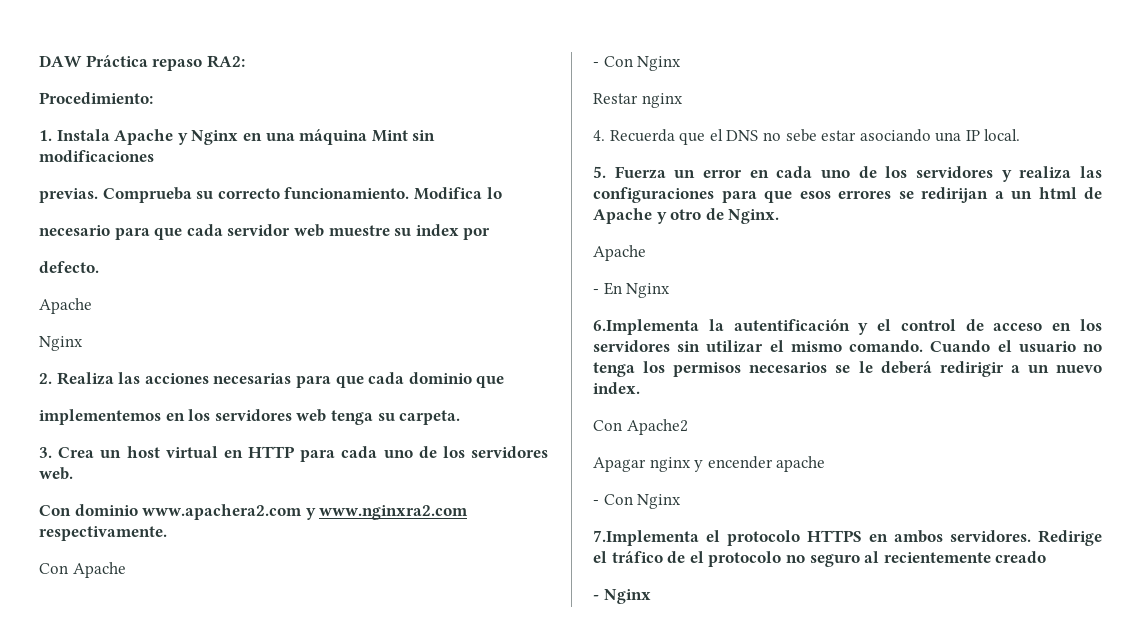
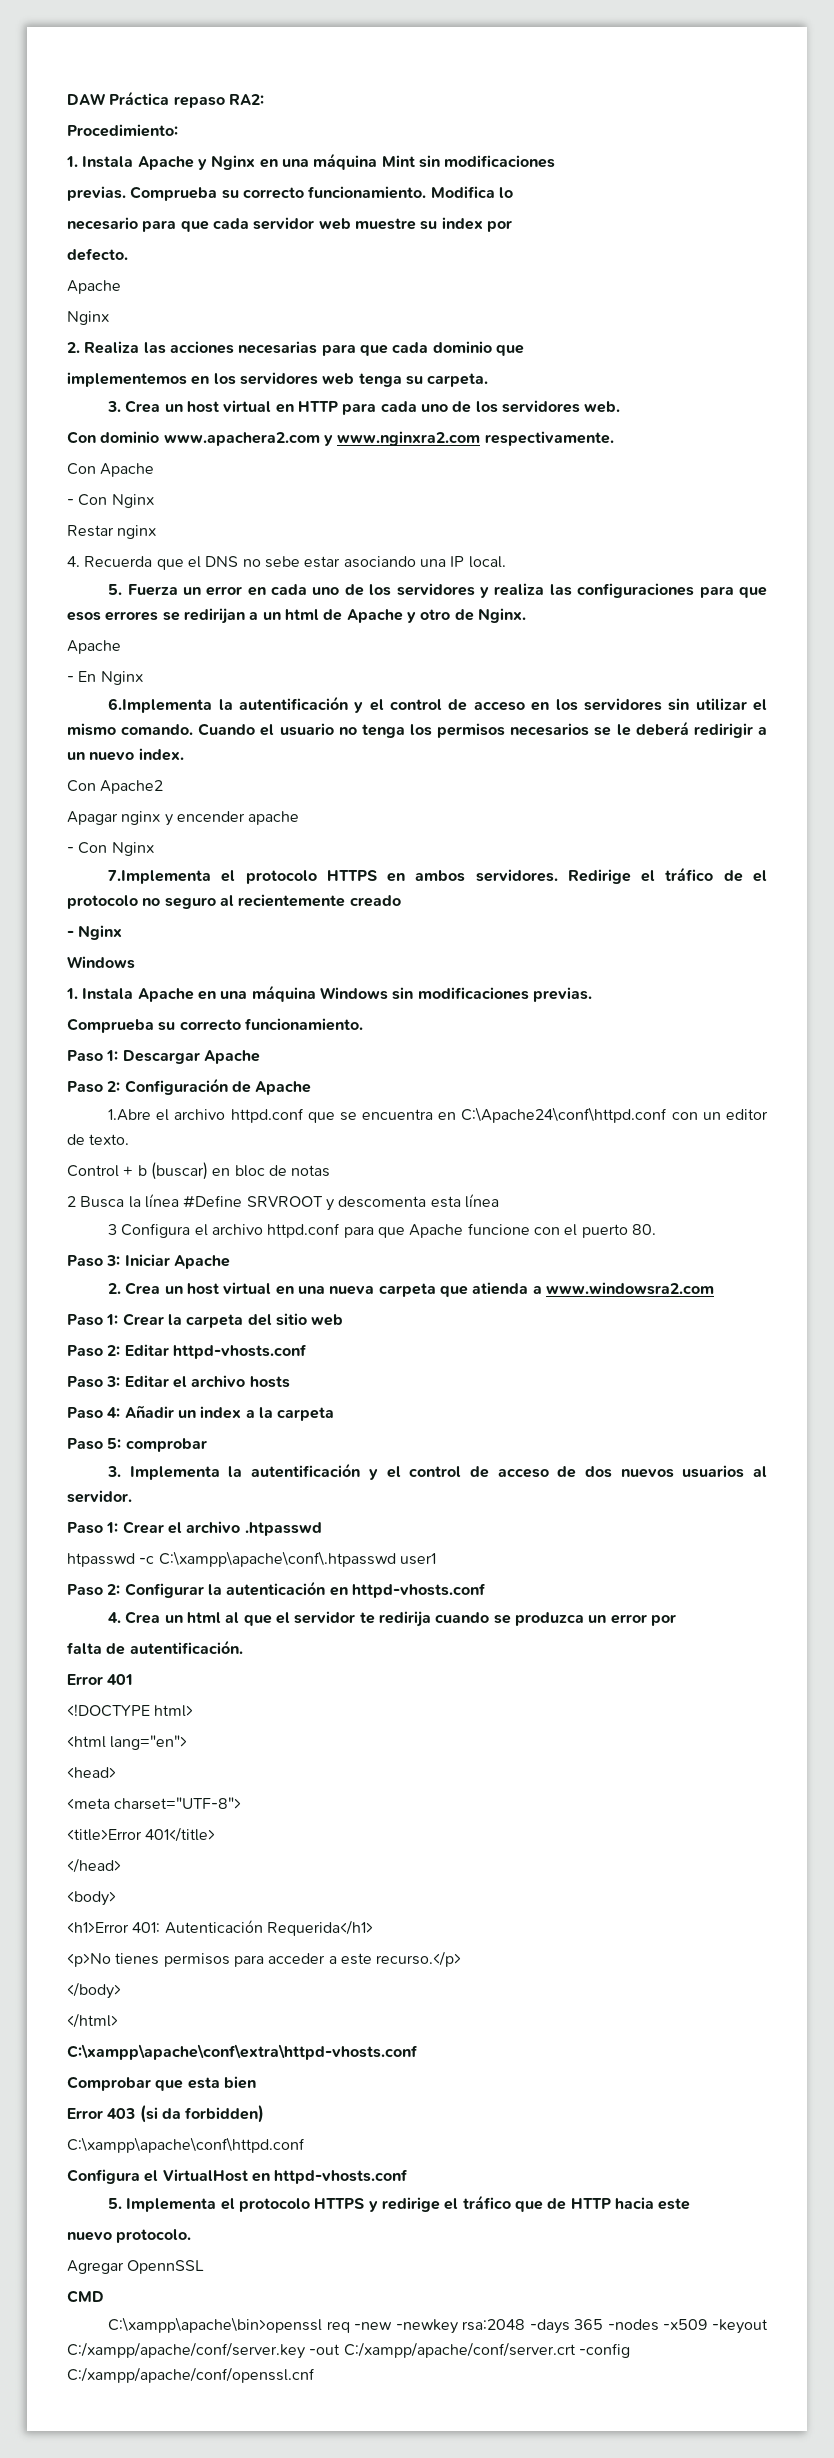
(651, 596) none -> [67,956,135,969] [66,985,592,1002] [67,1018,363,1033] [67,1050,260,1064] [67,1078,312,1095] [108,1107,768,1123] [67,1134,130,1145] [67,1162,331,1180] [67,1194,499,1211] [108,1223,656,1238] [67,1254,230,1269] [108,1282,714,1297] [67,1313,344,1328] [67,1344,307,1359] [67,1375,290,1388] [67,1405,335,1421] [67,1438,207,1452] [107,1463,767,1480] [67,1490,132,1503] [67,1521,322,1536] [67,1551,436,1567] [67,1581,486,1598] [108,1611,676,1627] [67,1640,243,1655] [67,1674,134,1685] [67,1704,194,1717] [67,1735,188,1750] [67,1767,116,1778] [67,1797,242,1810] [67,1827,216,1842] [67,1858,121,1873] [67,1891,116,1906] [67,1920,373,1936] [67,1951,462,1967] [67,1982,121,1999] [67,2013,118,2028] [67,2044,418,2060] [67,2076,256,2091] [67,2105,265,2123] [67,2137,305,2153] [67,2169,409,2184] [108,2195,691,2212] [67,2229,192,2243] [67,2260,205,2274] [67,2290,104,2303] [108,2317,768,2334] [67,2342,630,2359] [67,2367,315,2383] // Windows // 1. Instala Apache en una máquina Windows sin modificaciones previas. // Comprueba su correcto funcionamiento. // Paso 1: Descargar Apache // Paso 2: Configuración de Apache // 1.Abre el archivo httpd.conf que se encuentra en C:\Apache24\conf\httpd.conf con un editor de texto. // Control + b (buscar) en bloc de notas // 2 Busca la línea #Define SRVROOT y descomenta esta línea // 3 Configura el archivo httpd.conf para que Apache funcione con el puerto 80. // Paso 3: Iniciar Apache // 2. Crea un host virtual en una nueva carpeta que atienda a www.windowsra2.com // Paso 1: Crear la carpeta del sitio web // Paso 2: Editar httpd-vhosts.conf // Paso 3: Editar el archivo hosts // Paso 4: Añadir un index a la carpeta // Paso 5: comprobar // 3. Implementa la autentificación y el control de acceso de dos nuevos usuarios al servidor. // Paso 1: Crear el archivo .htpasswd // htpasswd -c C:\xampp\apache\conf\.htpasswd user1 // Paso 2: Configurar la autenticación en httpd-vhosts.conf // 4. Crea un html al que el servidor te redirija cuando se produzca un error por // falta de autentificación. // Error 401 // <!DOCTYPE html> // <html lang="en"> // <head> // <meta charset="UTF-8"> // <title>Error 401</title> // </head> // <body> // <h1>Error 401: Autenticación Requerida</h1> // <p>No tienes permisos para acceder a este recurso.</p> // </body> // </html> // C:\xampp\apache\conf\extra\httpd-vhosts.conf // Comprobar que esta bien // Error 403 (si da forbidden) // C:\xampp\apache\conf\httpd.conf // Configura el VirtualHost en httpd-vhosts.conf // 5. Implementa el protocolo HTTPS y redirige el tráfico que de HTTP hacia este // nuevo protocolo. // Agregar OpennSSL // CMD // C:\xampp\apache\bin>openssl req -new -newkey rsa:2048 -days 365 -nodes -x509 -keyout C:/xampp/apache/conf/server.key -out C:/xampp/apache/conf/server.crt -config C:/xampp/apache/conf/openssl.cnf

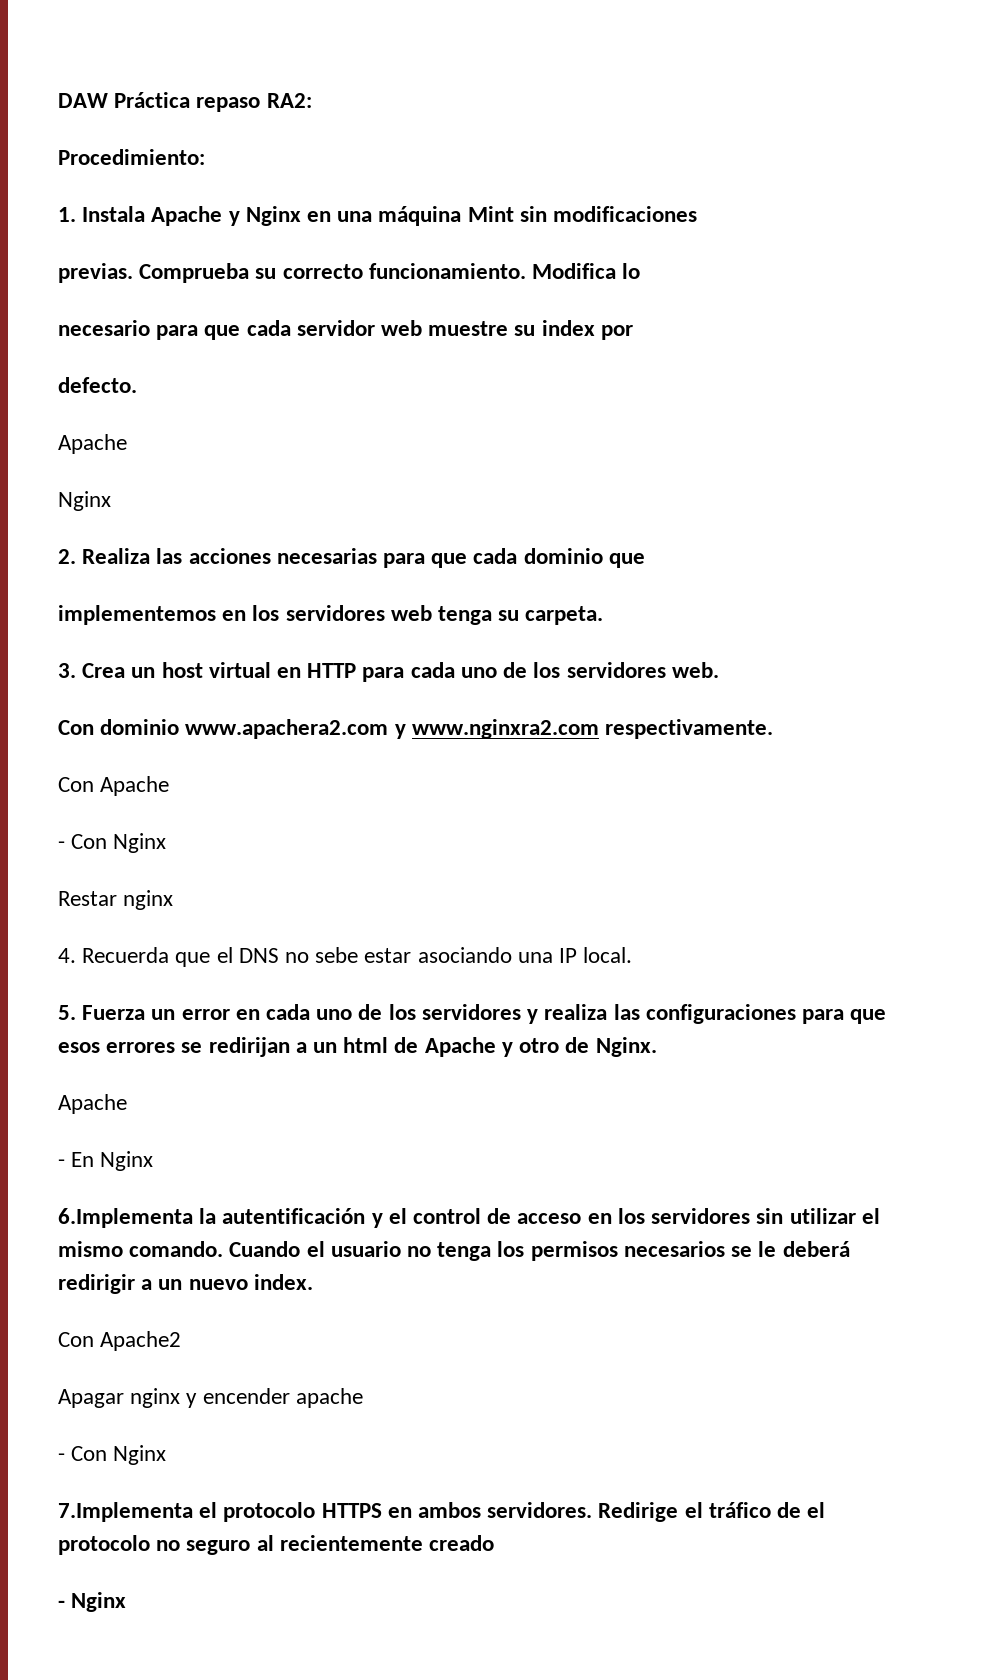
[67,956,135,969] [66,985,592,1002] [67,1018,363,1033] [67,1050,260,1064] [67,1078,312,1095] [108,1107,768,1123] [67,1134,130,1145] [67,1162,331,1180] [67,1194,499,1211] [108,1223,656,1238] [67,1254,230,1269] [108,1282,714,1297] [67,1313,344,1328] [67,1344,307,1359] [67,1375,290,1388] [67,1405,335,1421] [67,1438,207,1452] [107,1463,767,1480] [67,1490,132,1503] [67,1521,322,1536] [67,1551,436,1567] [67,1581,486,1598] [108,1611,676,1627] [67,1640,243,1655] [67,1674,134,1685] [67,1704,194,1717] [67,1735,188,1750] [67,1767,116,1778] [67,1797,242,1810] [67,1827,216,1842] [67,1858,121,1873] [67,1891,116,1906] [67,1920,373,1936] [67,1951,462,1967] [67,1982,121,1999] [67,2013,118,2028] [67,2044,418,2060] [67,2076,256,2091] [67,2105,265,2123] [67,2137,305,2153] [67,2169,409,2184] [108,2195,691,2212] [67,2229,192,2243] [67,2260,205,2274] [67,2290,104,2303] [108,2317,768,2334] [67,2342,630,2359] [67,2367,315,2383] // Windows // 1. Instala Apache en una máquina Windows sin modificaciones previas. // Comprueba su correcto funcionamiento. // Paso 1: Descargar Apache // Paso 2: Configuración de Apache // 1.Abre el archivo httpd.conf que se encuentra en C:\Apache24\conf\httpd.conf con un editor de texto. // Control + b (buscar) en bloc de notas // 2 Busca la línea #Define SRVROOT y descomenta esta línea // 3 Configura el archivo httpd.conf para que Apache funcione con el puerto 80. // Paso 3: Iniciar Apache // 2. Crea un host virtual en una nueva carpeta que atienda a www.windowsra2.com // Paso 1: Crear la carpeta del sitio web // Paso 2: Editar httpd-vhosts.conf // Paso 3: Editar el archivo hosts // Paso 4: Añadir un index a la carpeta // Paso 5: comprobar // 3. Implementa la autentificación y el control de acceso de dos nuevos usuarios al servidor. // Paso 1: Crear el archivo .htpasswd // htpasswd -c C:\xampp\apache\conf\.htpasswd user1 // Paso 2: Configurar la autenticación en httpd-vhosts.conf // 4. Crea un html al que el servidor te redirija cuando se produzca un error por // falta de autentificación. // Error 401 // <!DOCTYPE html> // <html lang="en"> // <head> // <meta charset="UTF-8"> // <title>Error 401</title> // </head> // <body> // <h1>Error 401: Autenticación Requerida</h1> // <p>No tienes permisos para acceder a este recurso.</p> // </body> // </html> // C:\xampp\apache\conf\extra\httpd-vhosts.conf // Comprobar que esta bien // Error 403 (si da forbidden) // C:\xampp\apache\conf\httpd.conf // Configura el VirtualHost en httpd-vhosts.conf // 5. Implementa el protocolo HTTPS y redirige el tráfico que de HTTP hacia este // nuevo protocolo. // Agregar OpennSSL // CMD // C:\xampp\apache\bin>openssl req -new -newkey rsa:2048 -days 365 -nodes -x509 -keyout C:/xampp/apache/conf/server.key -out C:/xampp/apache/conf/server.crt -config C:/xampp/apache/conf/openssl.cnf -> (127, 1602) none

